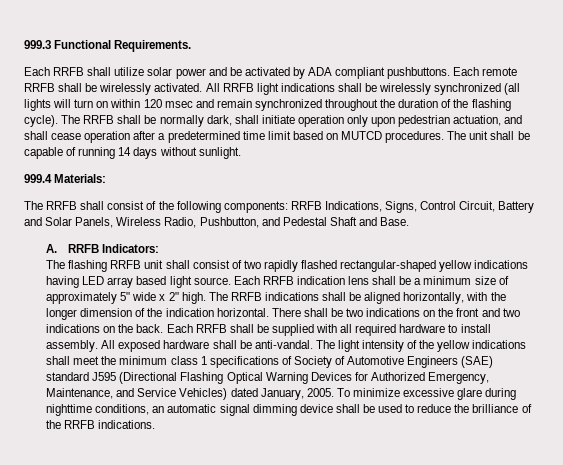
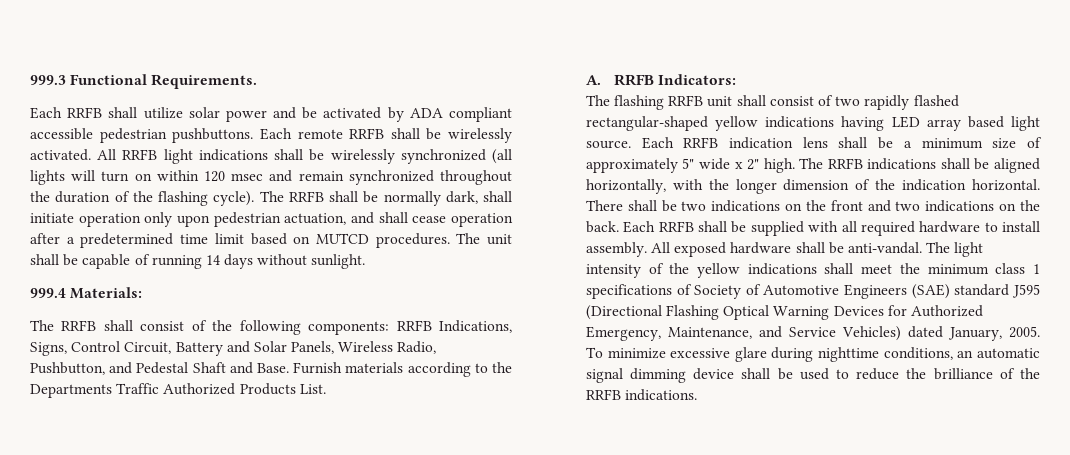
(386, 73) none -> [30,128,167,143] accessible pedestrian
(410, 221) none -> [293,362,512,377] [30,383,326,398] Furnish materials according to the Departments Traffic Authorized Products List.

